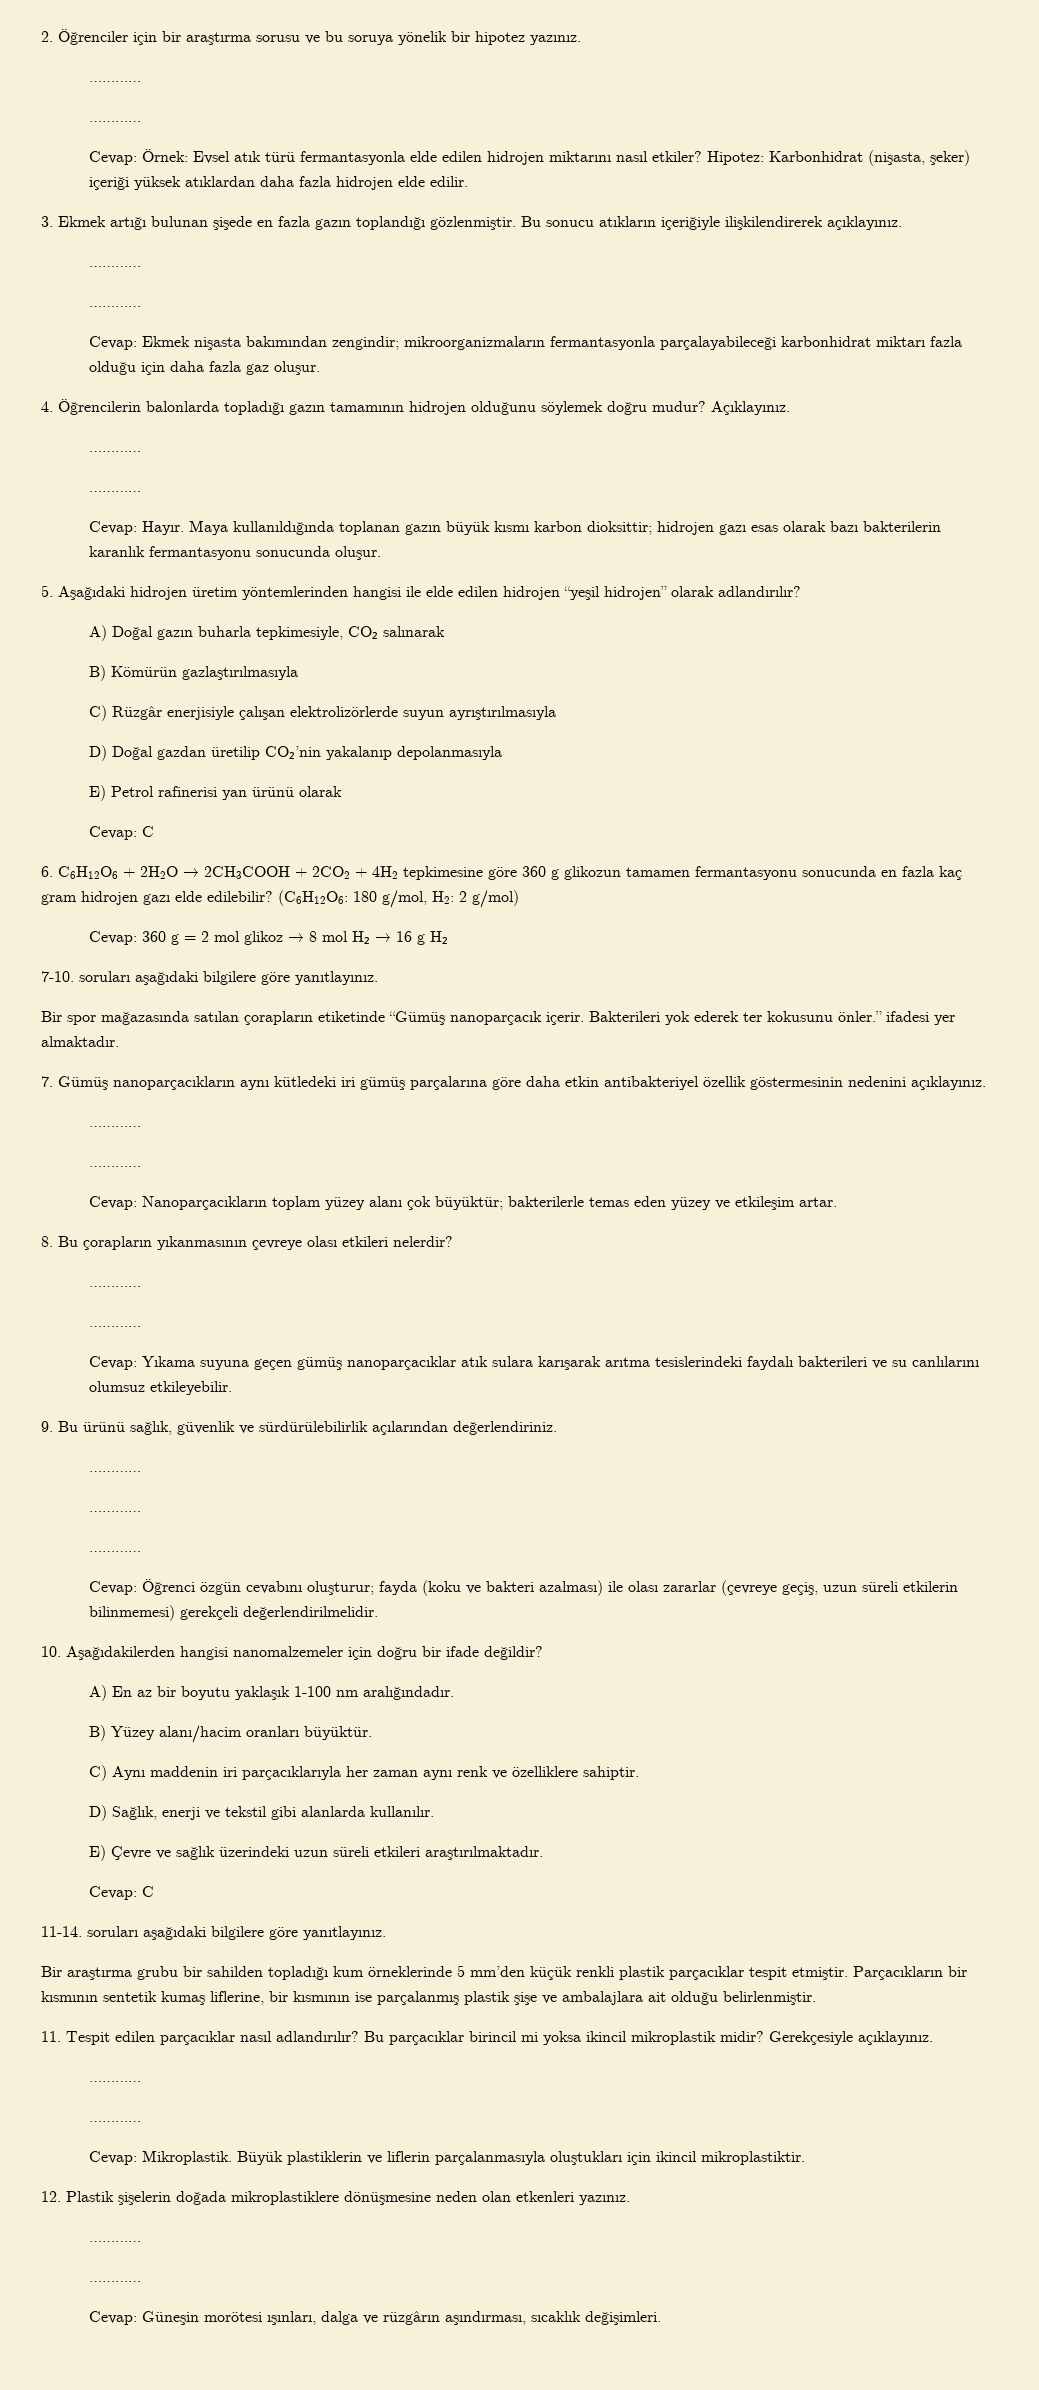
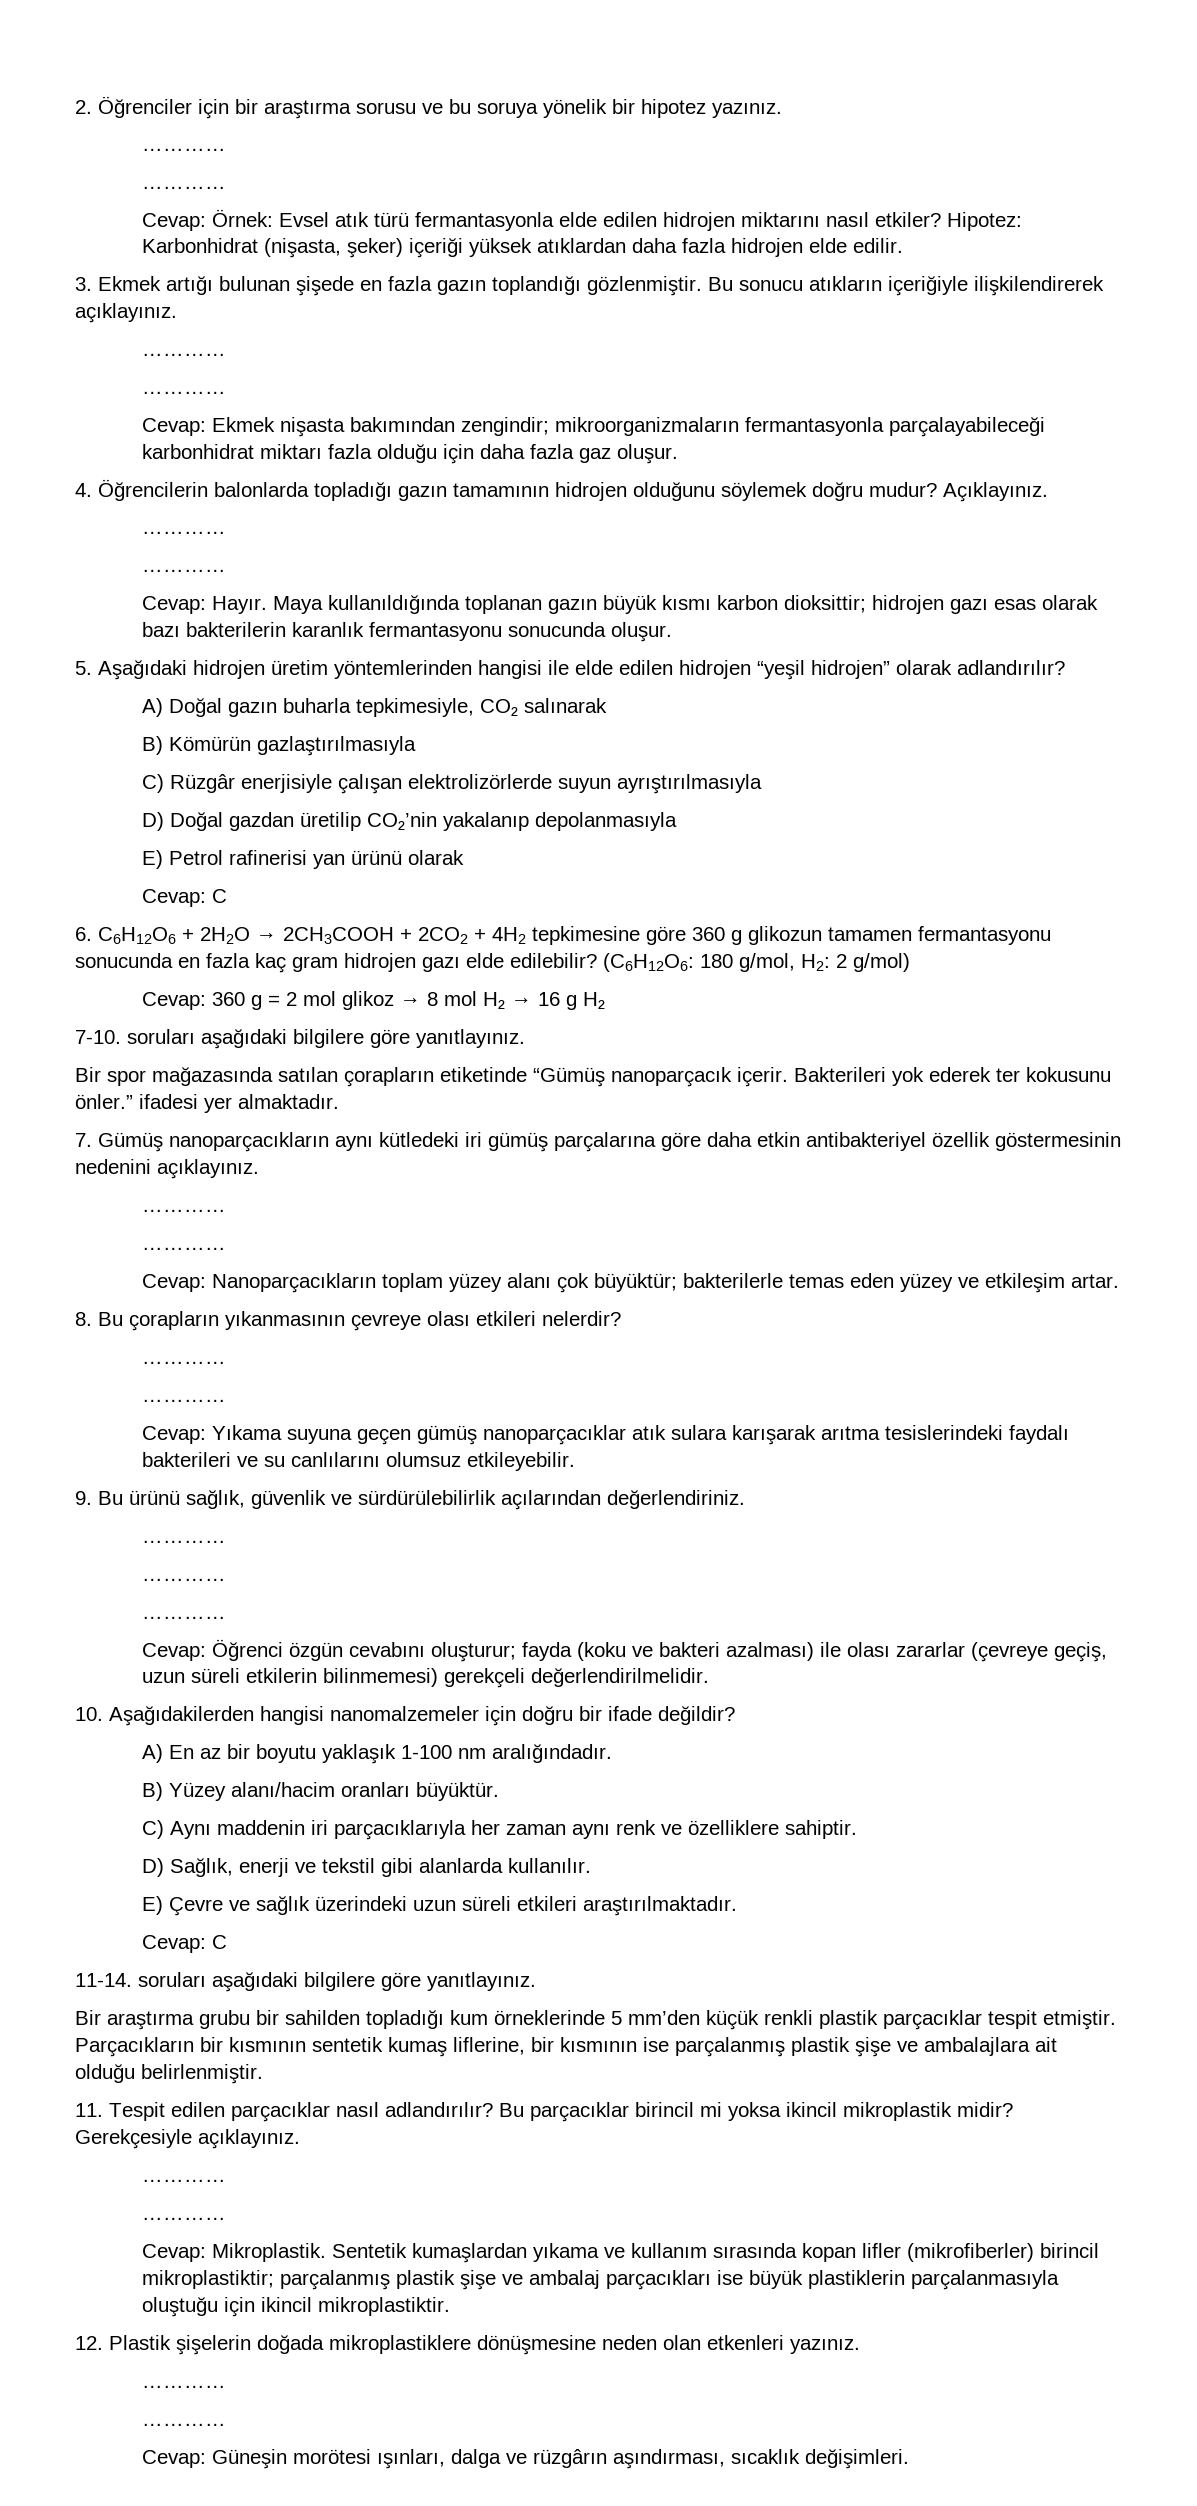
[237,2151,623,2165] Büyük plastiklerin ve liflerin parçalanmasıyla oluştukları -> [332,2243,1100,2263] [142,2270,1060,2290] [142,2297,219,2317] Sentetik kumaşlardan yıkama ve kullanım sırasında kopan lifler (mikrofiberler) birincil mikroplastiktir; parçalanmış plastik şişe ve ambalaj parçacıkları ise büyük plastiklerin parçalanmasıyla oluştuğu

